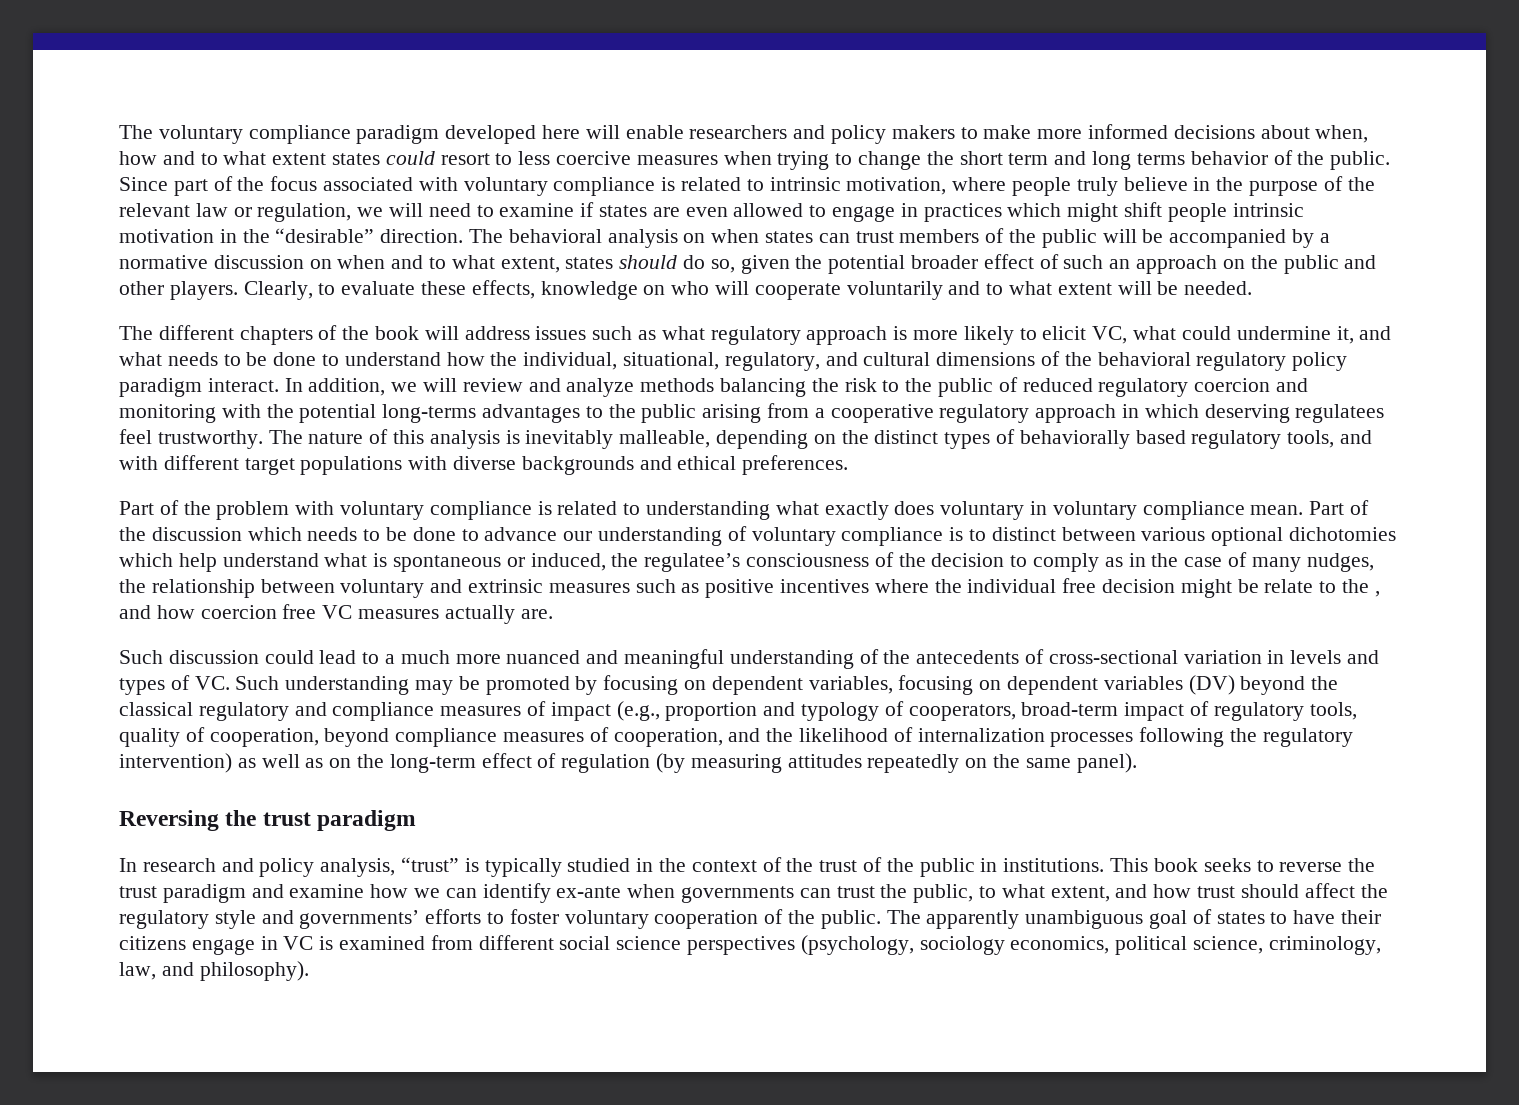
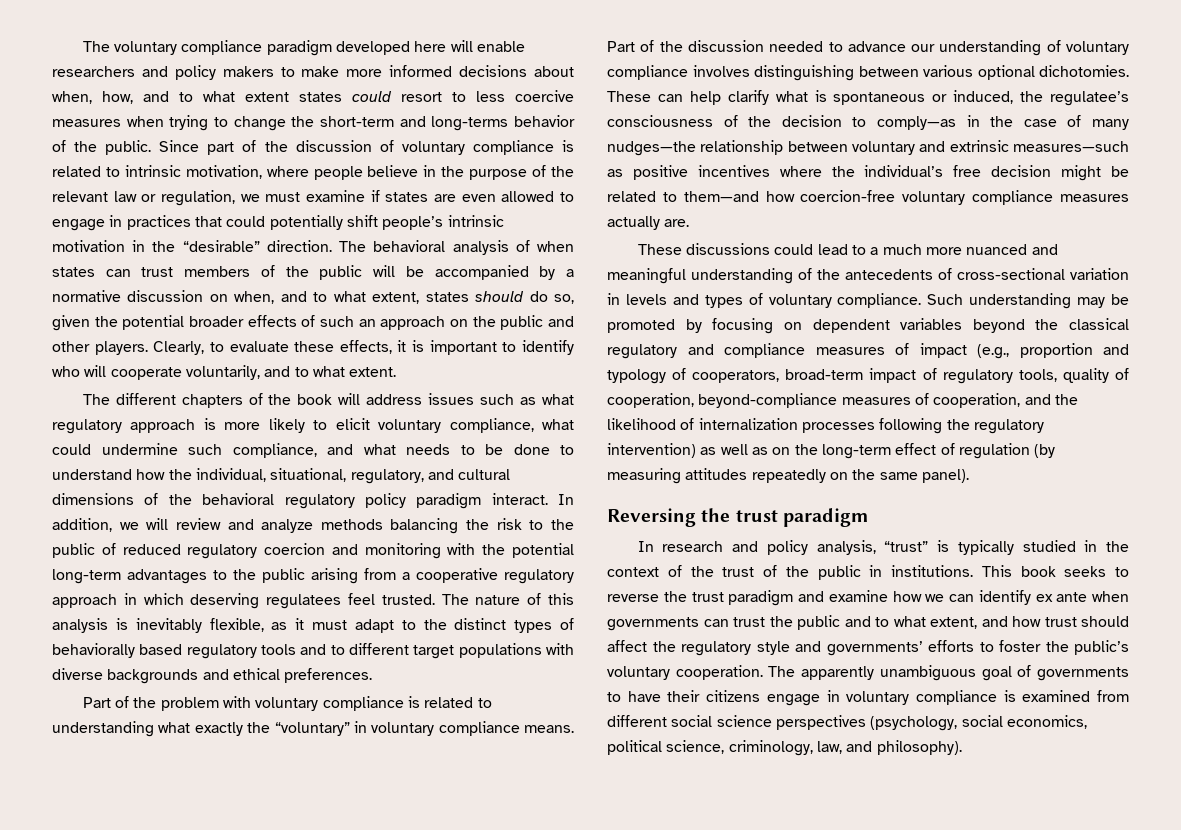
[119,151,157,165] how -> [102,91,133,104] how,
[959,151,1185,170] short term and long terms -> [320,116,509,131] short-term and long-terms
[270,176,458,191] focus associated with -> [295,140,394,152] discussion of
[1076,177,1118,196] truly -> (363, 173) none
[389,203,494,217] will need to -> [265,192,301,202] must
[1007,202,1227,222] which might shift people -> [194,215,444,230] that could potentially shift people’s
[683,233,706,243] on -> [515,240,530,252] of
[337,255,386,269] when -> [234,291,275,304] when,
[983,254,1034,269] effect -> [247,315,297,327] effects
[540,281,666,300] knowledge on -> [397,340,574,355] it is important to identify
[846,281,1253,300] voluntarily and to what extent will be needed. -> [185,365,397,380] voluntarily, and to what extent.
[1092,326,1128,344] VC, -> [378,418,534,433] voluntary compliance,
[1336,326,1354,344] it, -> [188,443,317,458] such compliance,
[382,404,477,423] long-terms -> [52,569,121,584] long-term
[157,430,263,449] trustworthy. -> [381,594,435,605] trusted.
[619,430,836,449] malleable, depending on -> [209,618,416,633] flexible, as it must adapt to
[1287,430,1373,448] [119,456,158,470] tools, and with -> [261,644,345,655] tools and to
[894,501,1304,520] does voluntary in voluntary compliance mean. -> [247,721,574,736] the “voluntary” in voluntary compliance means.
[247,527,456,541] which needs to be done -> [769,41,824,52] needed
[949,527,1397,546] [119,553,319,572] is to distinct between various optional dichotomies which help understand -> [692,65,1129,81] [607,90,769,105] involves distinguishing between various optional dichotomies. These can help clarify
[1033,553,1123,572] comply as -> [877,116,956,130] comply—as
[1306,553,1374,572] [119,579,146,593] nudges, the -> [607,141,696,156] nudges—the
[548,579,676,593] measures such -> [1013,141,1129,152] measures—such
[967,579,1057,593] individual -> [864,165,944,177] individual’s
[1264,579,1380,597] [119,604,353,619] relate to the , and how coercion free VC -> [607,190,1054,205] related to them—and how coercion-free voluntary compliance
[119,650,259,664] Such discussion -> [637,243,771,255] These discussions
[194,676,230,690] VC. -> [768,293,922,308] voluntary compliance.
[808,675,1235,695] variables, focusing on dependent variables (DV) -> [900,318,963,330] variables
[324,728,498,747] beyond compliance -> [698,393,838,408] beyond-compliance
[556,886,622,898] ex-ante -> [1035,592,1088,602] ex ante
[913,884,974,903] public, -> [797,615,871,630] public and
[564,909,881,929] voluntary cooperation of the public. -> [1045,640,1129,655] [607,665,763,680] the public’s voluntary cooperation.
[1216,912,1265,924] states -> [1037,667,1129,681] governments
[283,936,314,950] VC -> [846,690,997,705] voluntary compliance
[919,936,1005,955] sociology -> [961,715,1003,727] social

